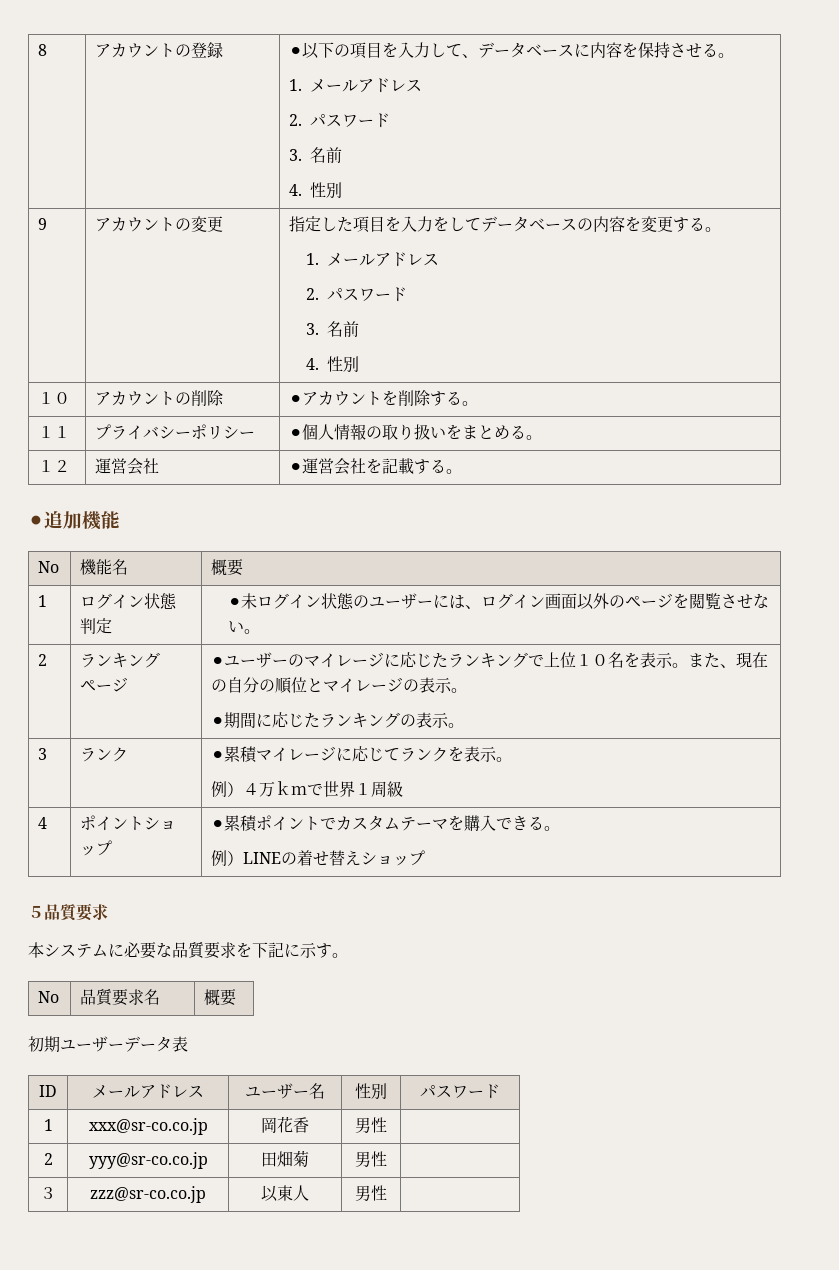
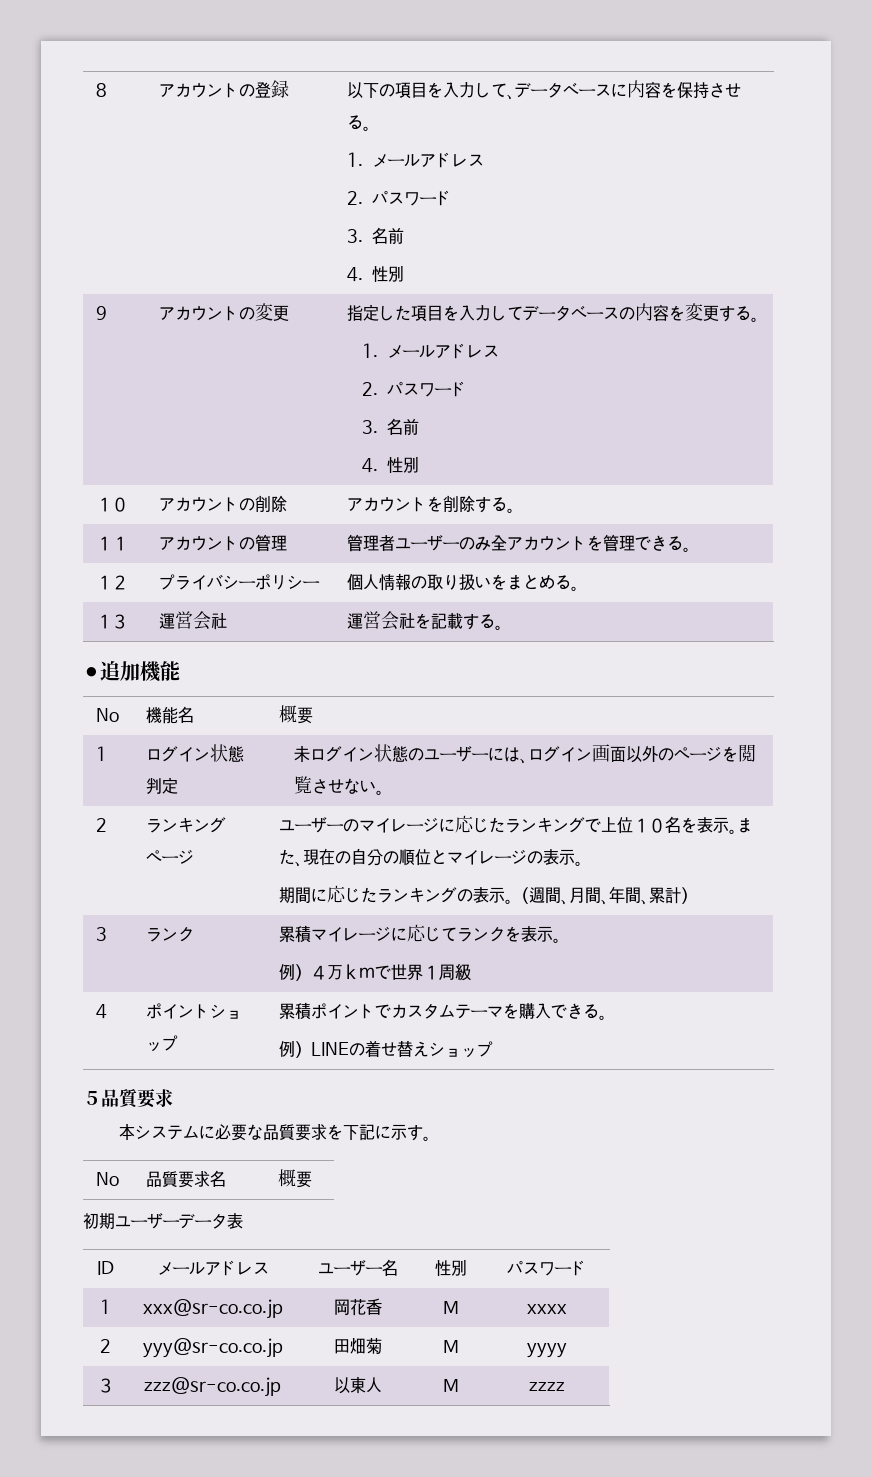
[289,47,303,56] ⚫ -> (290, 89) none
[433,216,450,232] を -> (492, 313) none
[289,395,303,404] ⚫ -> (288, 504) none
(71, 432) none -> [159,534,288,552] [347,534,692,552] [96,575,129,590] | アカウントの管理 | 管理者ユーザーのみ全アカウントを管理できる。 // １２
[289,429,303,438] ⚫ -> (321, 584) none
[54,460,71,472] ２ -> [112,614,129,629] ３
[289,463,303,472] ⚫ -> (228, 621) none
[227,598,241,607] ⚫ -> (179, 786) none
[211,657,225,666] ⚫ -> (195, 857) none
[211,717,225,726] ⚫ -> (584, 863) none
(465, 725) none -> [513,886,698,905] （週間、月間、年間、累計）
[211,751,225,760] ⚫ -> (195, 934) none
[211,820,225,829] ⚫ -> (179, 1043) none
[355,1117,387,1133] 男性 | -> [442,1301,459,1314] [526,1304,567,1314] M | xxxx
[355,1151,387,1167] 男性 | -> [442,1340,459,1353] [526,1343,567,1358] M | yyyy
[355,1185,387,1201] 男性 | -> [442,1379,459,1392] [528,1382,565,1391] M | zzzz

